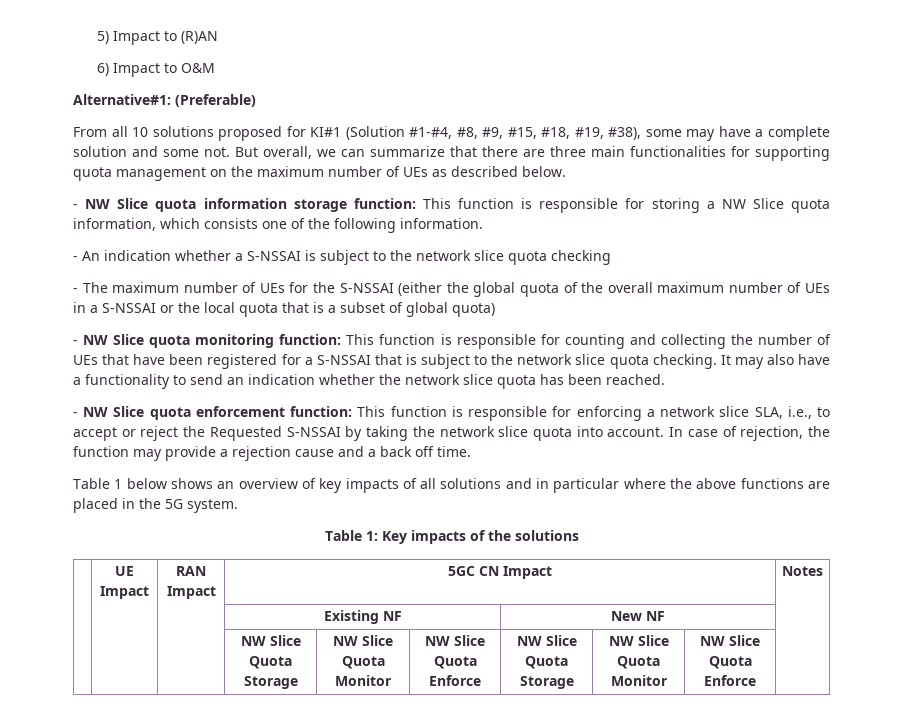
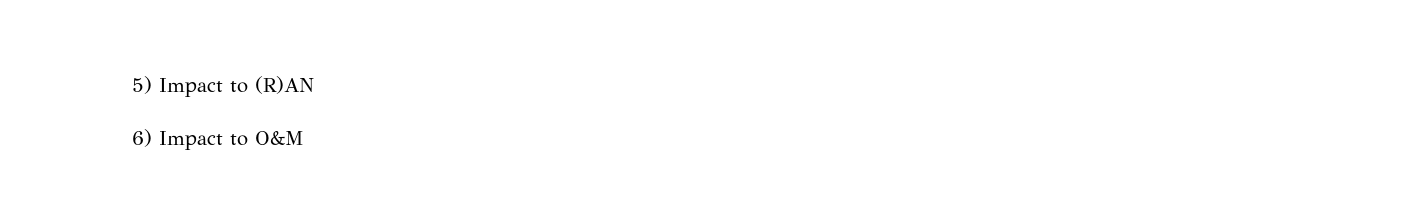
[73,94,256,107] [73,126,830,141] [73,146,830,161] [73,166,566,181] [73,198,830,213] [73,218,483,233] [73,250,611,265] [73,282,830,297] [73,302,495,317] [73,334,831,349] [73,354,831,369] [73,374,665,389] [73,406,831,421] [73,426,830,441] [73,446,471,461] [73,478,830,493] [73,498,238,513] [324,530,579,544] [115,566,134,576] [100,586,149,599] [176,566,206,576] [166,586,216,599] [448,566,552,579] [782,566,823,576] [323,610,402,624] [611,611,665,621] [240,635,301,646] [249,656,292,669] [243,676,298,689] [333,635,393,646] [341,656,385,669] [335,675,392,686] [425,635,485,646] [433,656,477,669] [429,675,481,686] [516,635,577,646] [525,656,568,669] [519,676,574,689] [608,635,669,646] [617,656,660,669] [610,675,668,686] [700,635,760,646] [708,656,752,669] [704,675,756,686] // Alternative#1: (Preferable) // From all 10 solutions proposed for KI#1 (Solution #1-#4, #8, #9, #15, #18, #19, #38), some may have a complete solution and some not. But overall, we can summarize that there are three main functionalities for supporting quota management on the maximum number of UEs as described below. // - NW Slice quota information storage function: This function is responsible for storing a NW Slice quota information, which consists one of the following information. // - An indication whether a S-NSSAI is subject to the network slice quota checking // - The maximum number of UEs for the S-NSSAI (either the global quota of the overall maximum number of UEs in a S-NSSAI or the local quota that is a subset of global quota) // - NW Slice quota monitoring function: This function is responsible for counting and collecting the number of UEs that have been registered for a S-NSSAI that is subject to the network slice quota checking. It may also have a functionality to send an indication whether the network slice quota has been reached. // - NW Slice quota enforcement function: This function is responsible for enforcing a network slice SLA, i.e., to accept or reject the Requested S-NSSAI by taking the network slice quota into account. In case of rejection, the function may provide a rejection cause and a back off time. // Table 1 below shows an overview of key impacts of all solutions and in particular where the above functions are placed in the 5G system. // Table 1: Key impacts of the solutions // | UE Impact | RAN Impact | 5GC CN Impact | Notes // | | | Existing NF | New NF | // | | | NW Slice Quota Storage | NW Slice Quota Monitor | NW Slice Quota Enforce | NW Slice Quota Storage | NW Slice Quota Monitor | NW Slice Quota Enforce | -> (304, 137) none

